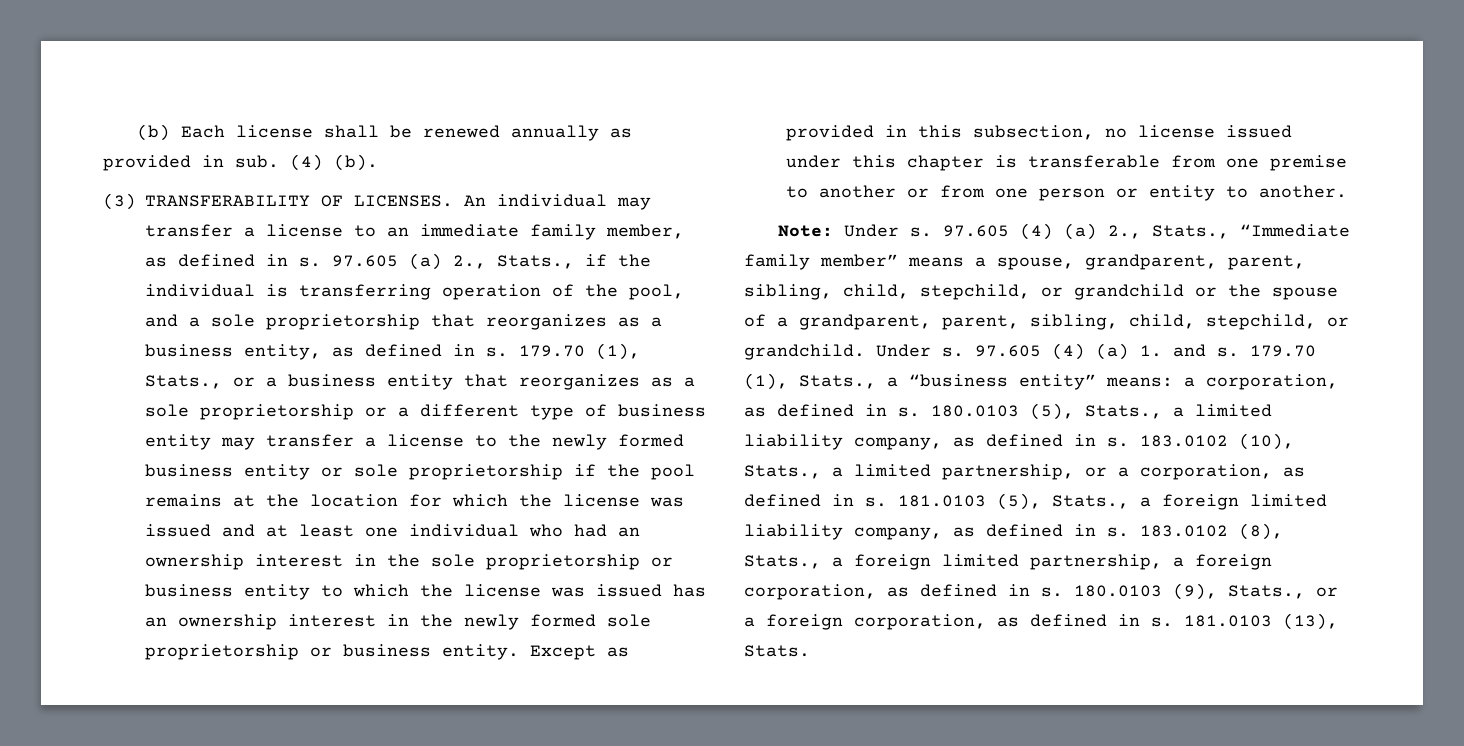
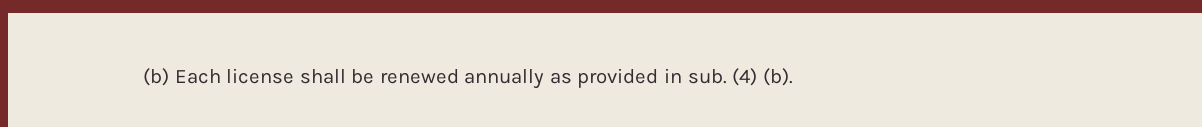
[103,193,651,210] [145,224,684,240] [145,253,651,270] [145,284,684,300] [145,314,662,330] [145,343,640,360] [145,374,695,390] [145,404,706,420] [145,434,684,450] [145,464,695,480] [145,494,684,507] [145,524,640,537] [145,554,673,570] [145,584,706,600] [145,614,651,630] [145,644,629,660] [786,125,1292,141] [786,155,1347,171] [786,185,1347,201] [777,223,1350,240] [744,254,1305,270] [744,284,1338,300] [744,314,1349,330] [744,343,1316,360] [744,373,1338,390] [744,403,1272,420] [744,433,1294,450] [744,464,1305,480] [744,493,1327,510] [744,523,1283,540] [744,554,1272,570] [744,583,1338,600] [744,613,1338,630] [744,645,810,657] // (3) TRANSFERABILITY OF LICENSES. An individual may transfer a license to an immediate family member, as defined in s. 97.605 (a) 2., Stats., if the individual is transferring operation of the pool, and a sole proprietorship that reorganizes as a business entity, as defined in s. 179.70 (1), Stats., or a business entity that reorganizes as a sole proprietorship or a different type of business entity may transfer a license to the newly formed business entity or sole proprietorship if the pool remains at the location for which the license was issued and at least one individual who had an ownership interest in the sole proprietorship or business entity to which the license was issued has an ownership interest in the newly formed sole proprietorship or business entity. Except as provided in this subsection, no license issued under this chapter is transferable from one premise to another or from one person or entity to another. // Note: Under s. 97.605 (4) (a) 2., Stats., “Immediate family member” means a spouse, grandparent, parent, sibling, child, stepchild, or grandchild or the spouse of a grandparent, parent, sibling, child, stepchild, or grandchild. Under s. 97.605 (4) (a) 1. and s. 179.70 (1), Stats., a “business entity” means: a corporation, as defined in s. 180.0103 (5), Stats., a limited liability company, as defined in s. 183.0102 (10), Stats., a limited partnership, or a corporation, as defined in s. 181.0103 (5), Stats., a foreign limited liability company, as defined in s. 183.0102 (8), Stats., a foreign limited partnership, a foreign corporation, as defined in s. 180.0103 (9), Stats., or a foreign corporation, as defined in s. 181.0103 (13), Stats. -> (793, 77) none

